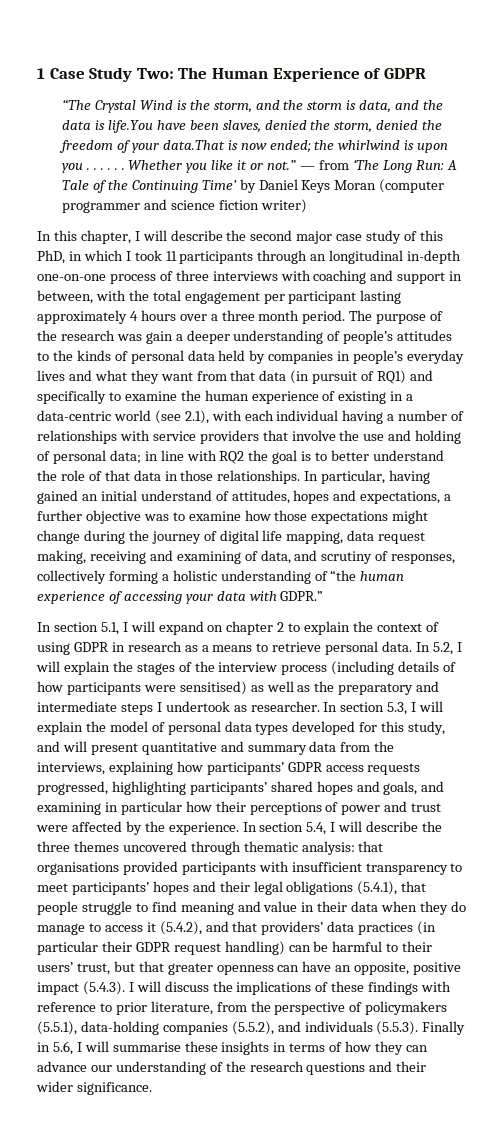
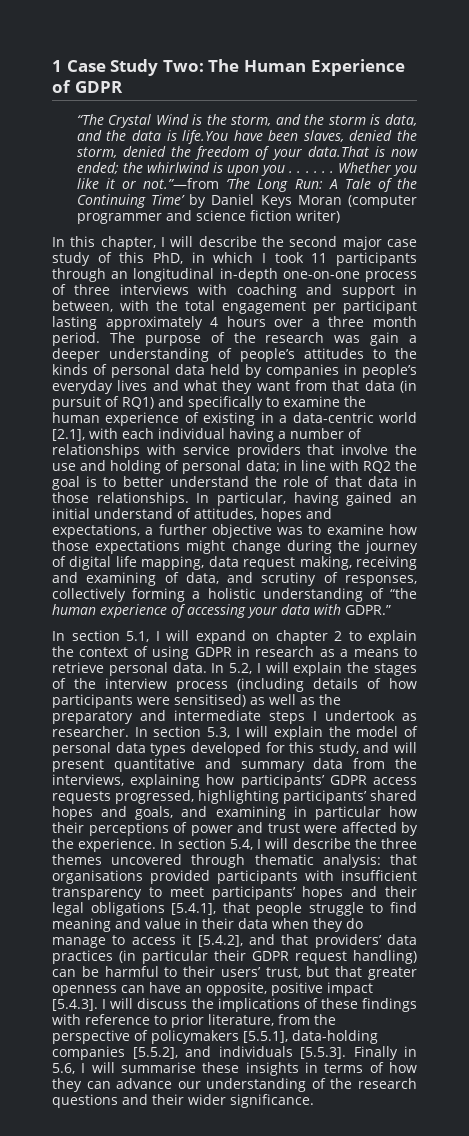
[267,160,349,170] not.” — from -> [143,178,220,189] not.”—from
[154,410,209,424] (see 2.1), -> [52,429,85,441] [2.1],
[357,881,398,895] (5.4.1), -> [171,903,217,915] [5.4.1],
[159,921,202,935] (5.4.2), -> [197,935,243,947] [5.4.2],
[82,981,125,995] (5.4.3). -> [52,999,98,1011] [5.4.3].
[37,1021,77,1035] (5.5.1), -> [243,1031,288,1043] [5.5.1],
[231,1021,274,1035] (5.5.2), -> [132,1047,178,1059] [5.5.2],
[376,1021,419,1035] (5.5.3). -> [300,1047,346,1059] [5.5.3].

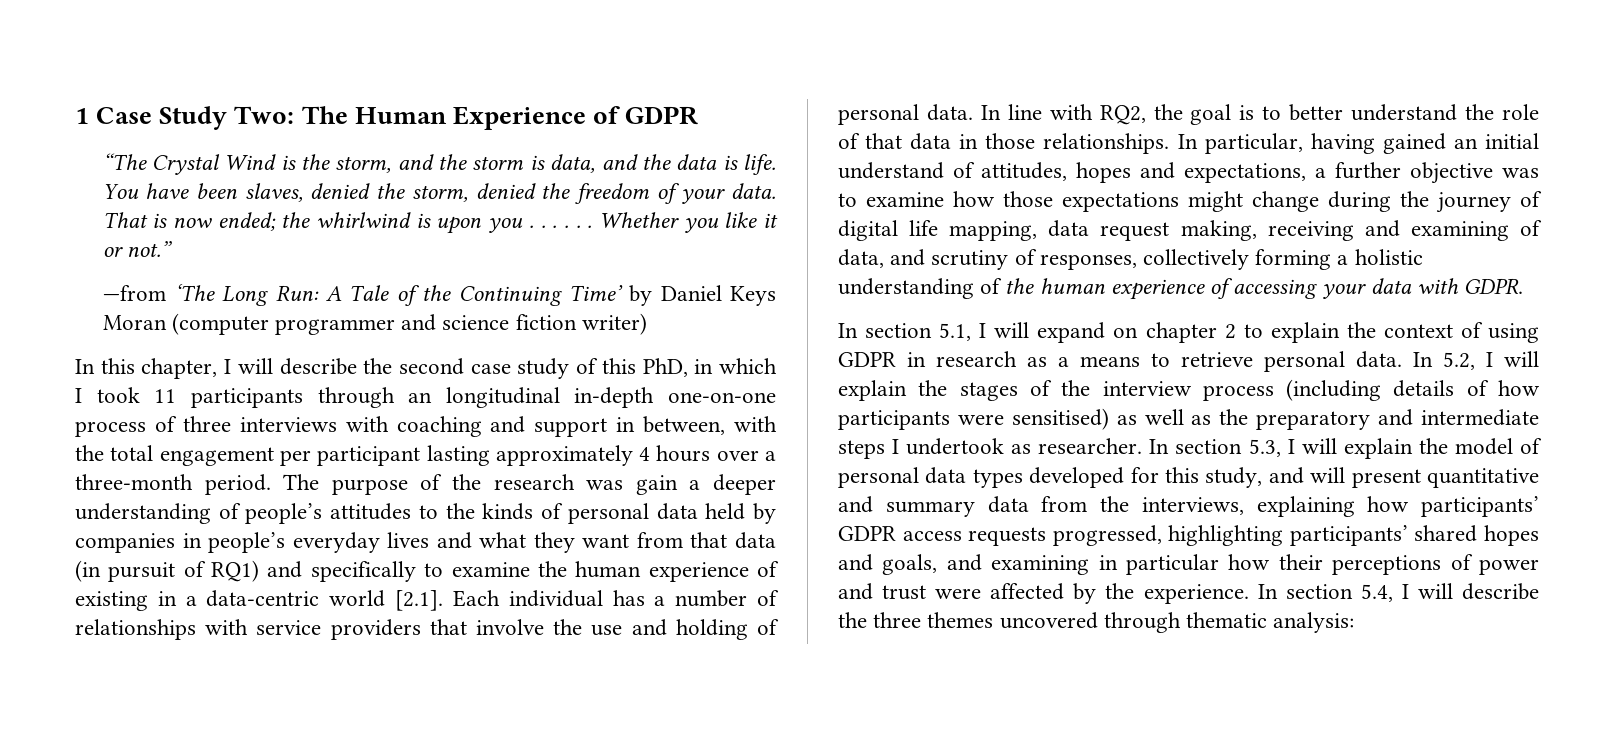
[182,130,229,144] life.You -> [743,154,776,175] [102,184,139,199] life. You
[307,146,369,157] data.That -> [730,183,776,199] [102,212,148,228] data. That
[143,178,220,189] not.”—from -> [126,241,172,257] [102,285,166,301] not.” // —from
[342,236,382,250] major -> (464, 366) none
[328,316,417,327] three month -> [75,474,193,490] three-month
[52,428,274,442] [2.1], with each individual having -> [395,590,645,611] [2.1]. Each individual has
[245,460,297,472] data; in -> [926,104,1001,121] data. In
[362,461,391,473] RQ2 -> [1099,105,1146,125] RQ2,
[390,588,417,599] “the -> [1005,278,1035,294] the
[345,605,391,615] GDPR.” -> [1464,278,1524,294] GDPR.
[389,854,417,865] [52,870,417,884] [52,886,417,900] [52,902,417,916] [52,918,363,932] [52,934,417,948] [52,950,417,964] [52,966,417,980] [52,982,373,996] [52,998,417,1012] [52,1014,336,1028] [52,1030,378,1044] [52,1046,417,1060] [52,1062,417,1076] [52,1078,417,1092] [52,1094,314,1108] that organisations provided participants with insufficient transparency to meet participants’ hopes and their legal obligations [5.4.1], that people struggle to find meaning and value in their data when they do manage to access it [5.4.2], and that providers’ data practices (in particular their GDPR request handling) can be harmful to their users’ trust, but that greater openness can have an opposite, positive impact [5.4.3]. I will discuss the implications of these findings with reference to prior literature, from the perspective of policymakers [5.5.1], data-holding companies [5.5.2], and individuals [5.5.3]. Finally in 5.6, I will summarise these insights in terms of how they can advance our understanding of the research questions and their wider significance. -> (1355, 622) none

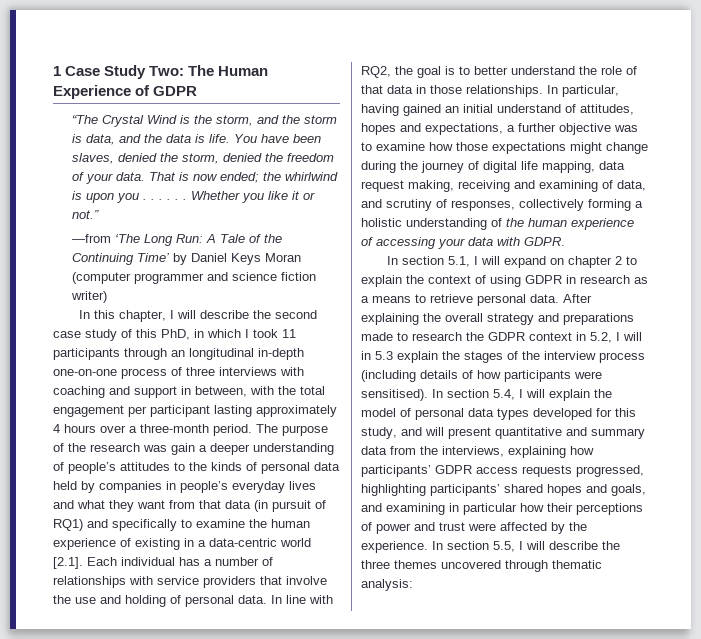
[1413,352,1433,367] In -> [563,294,592,303] [361,313,634,325] [361,332,586,341] After explaining the overall strategy and preparations made to research the GDPR context in
(1539, 359) none -> [361,351,393,360] in 5.3
[1011,408,1540,430] [838,438,1281,459] sensitised) as well as the preparatory and intermediate steps I undertook as researcher. In section 5.3, -> [361,389,515,401] sensitised). In section 5.4,
[1360,584,1393,602] 5.4, -> [493,541,515,552] 5.5,

